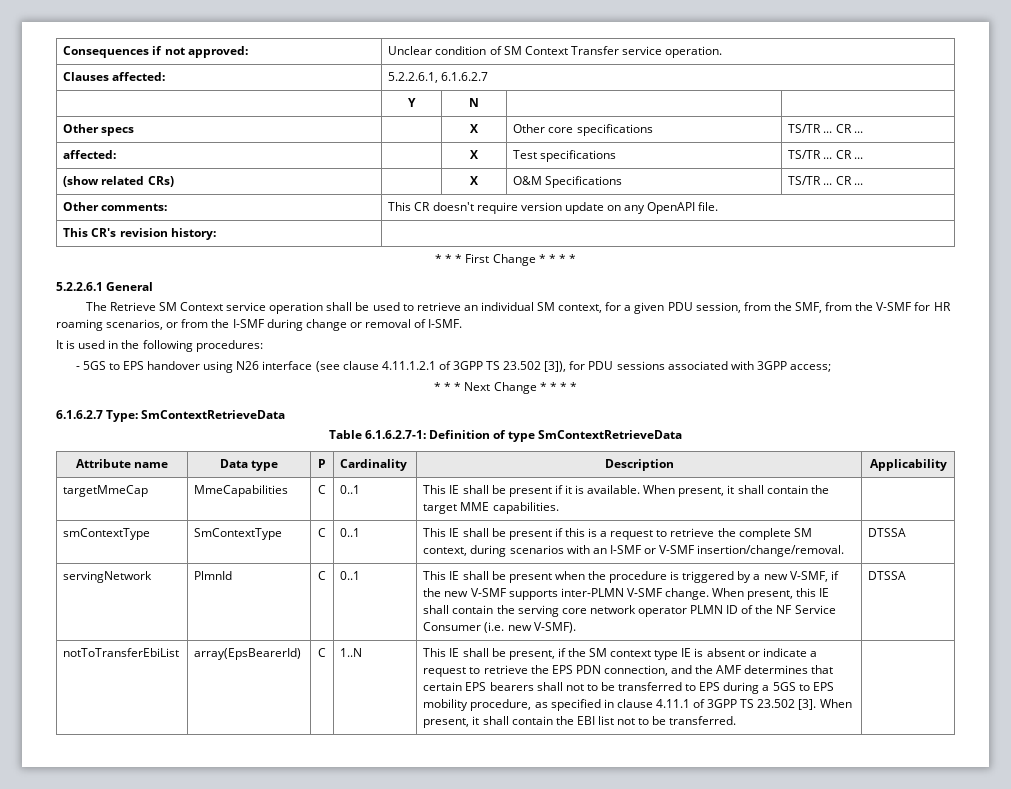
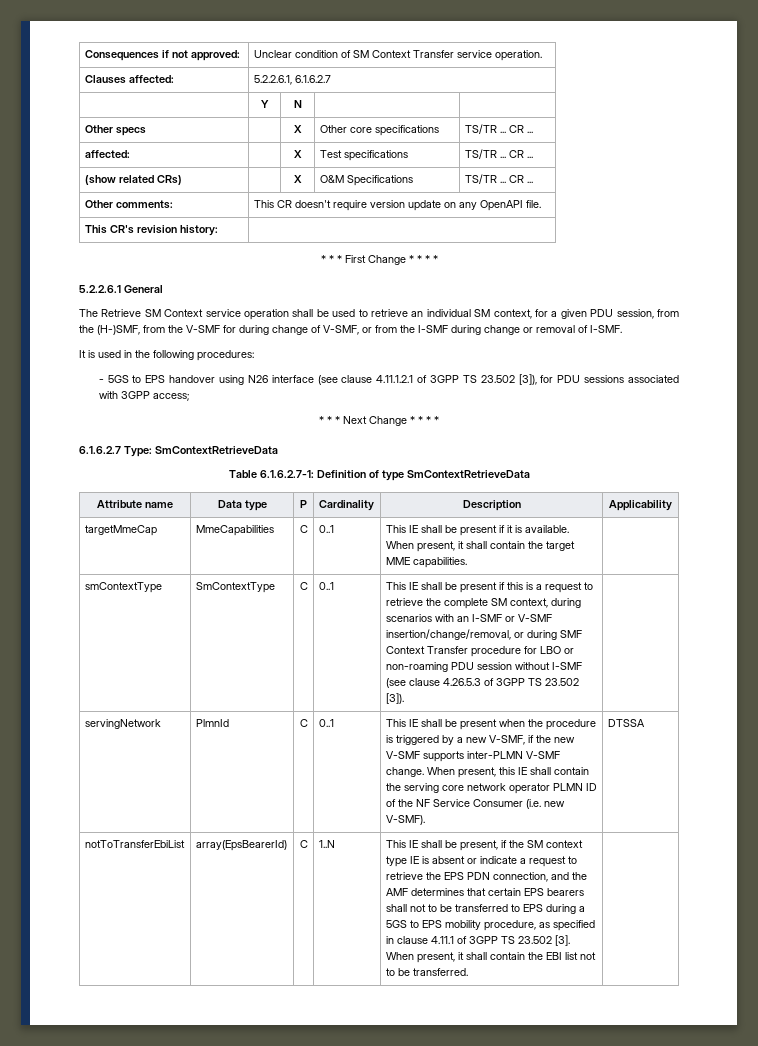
[795,302,823,313] SMF, -> [97,325,140,335] (H-)SMF,
[933,302,951,311] [56,319,164,331] HR roaming scenarios, -> [239,325,359,335] during change of V-SMF,
[697,545,845,557] [868,528,907,537] insertion/change/removal. | DTSSA -> [385,629,582,640] [385,646,574,657] [385,662,582,672] [385,678,579,688] [385,693,404,704] insertion/change/removal, or during SMF Context Transfer procedure for LBO or non-roaming PDU session without I-SMF (see clause 4.26.5.3 of 3GPP TS 23.502 [3]). |

